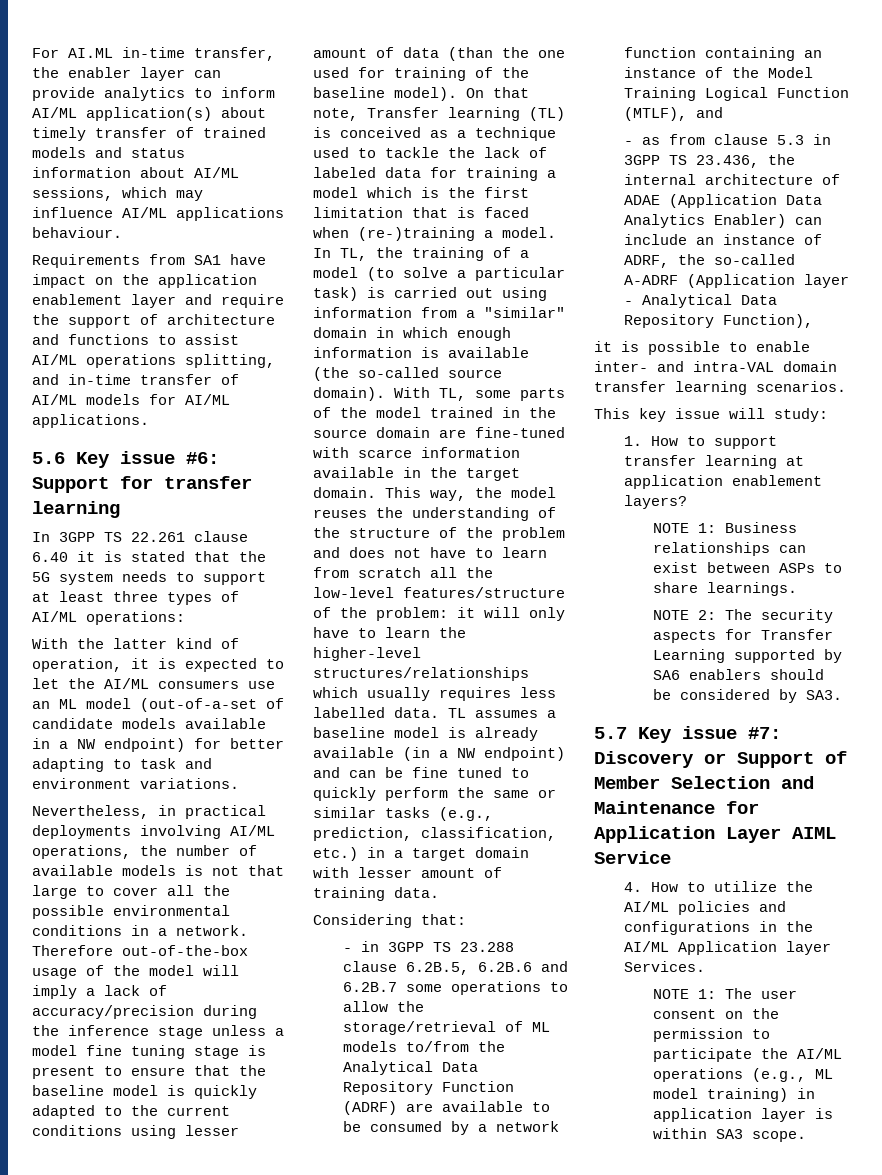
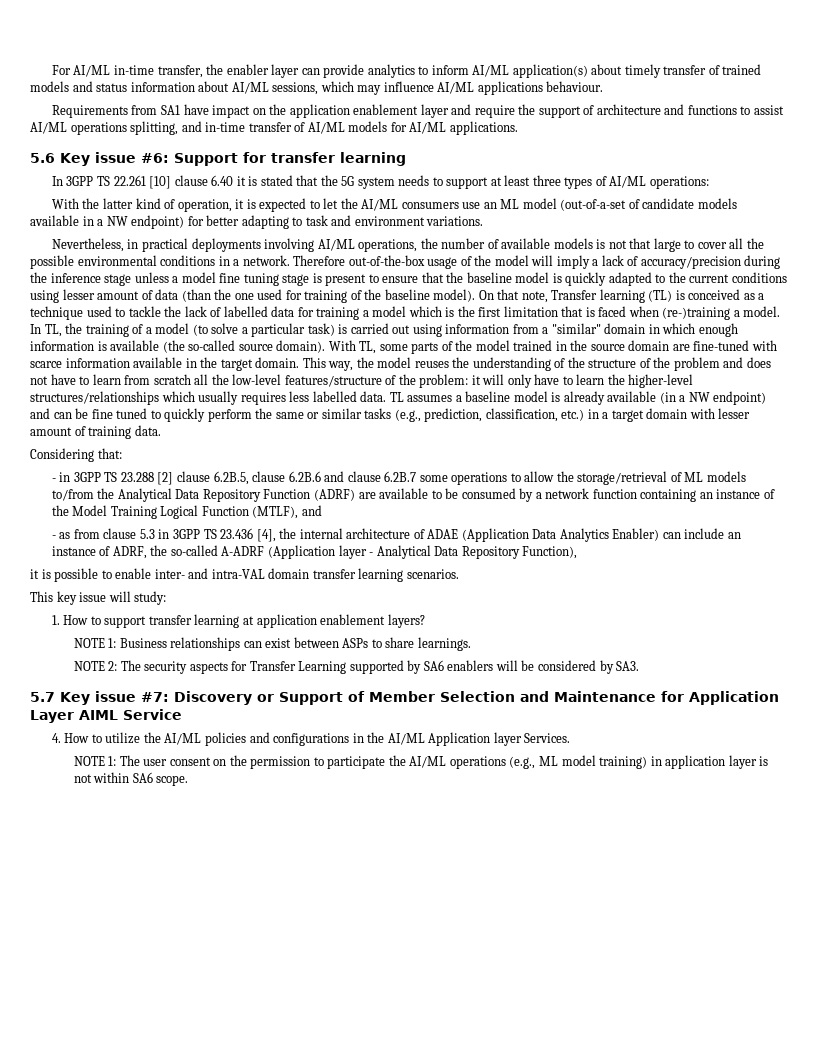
[68,48,113,58] AI.ML -> [73,65,111,77] AI/ML
(185, 537) none -> [149,176,172,189] [10]
[313,167,376,178] labeled -> [223,306,268,317] labelled
(514, 947) none -> [157,472,174,485] [2]
(469, 968) none -> [252,471,286,482] clause
(568, 966) none -> [347,471,381,482] clause
[695,155,759,168] 23.436, -> [220,528,276,542] 23.436 [4],
[769,669,824,680] should -> [495,660,518,671] will
[652,1128,743,1139] within SA3 -> [73,772,153,783] not within SA6

